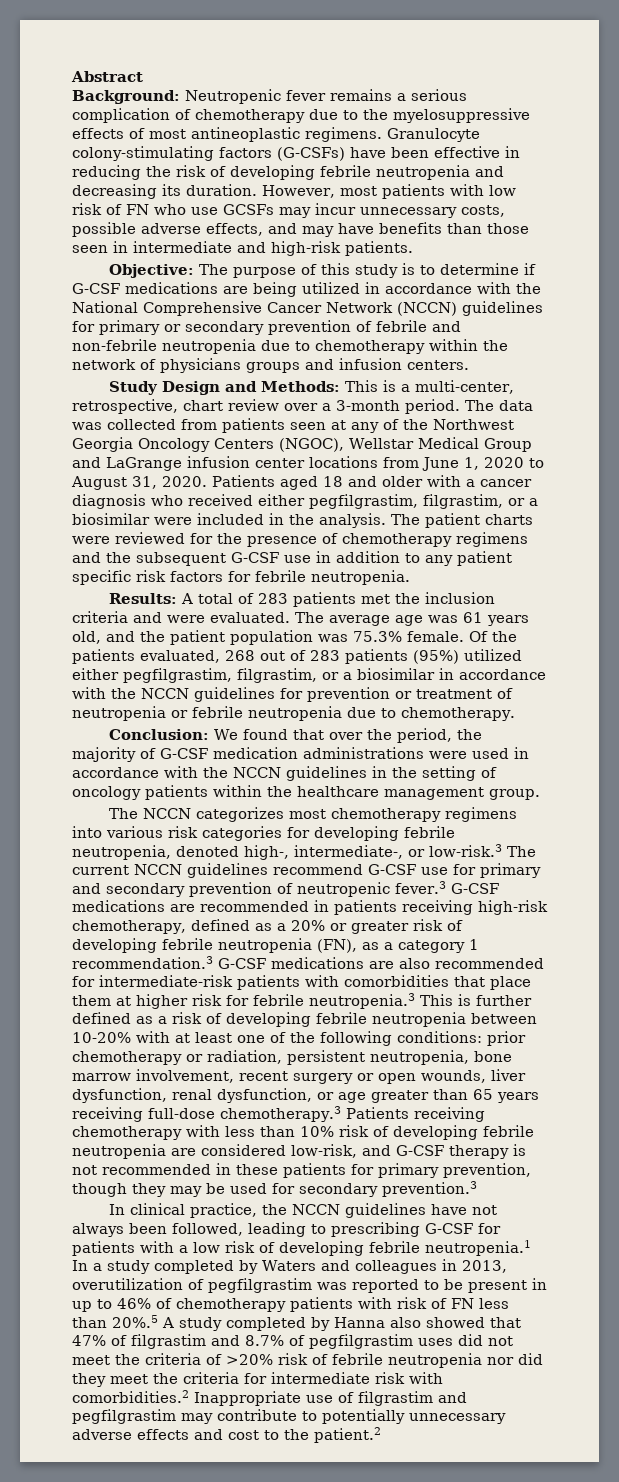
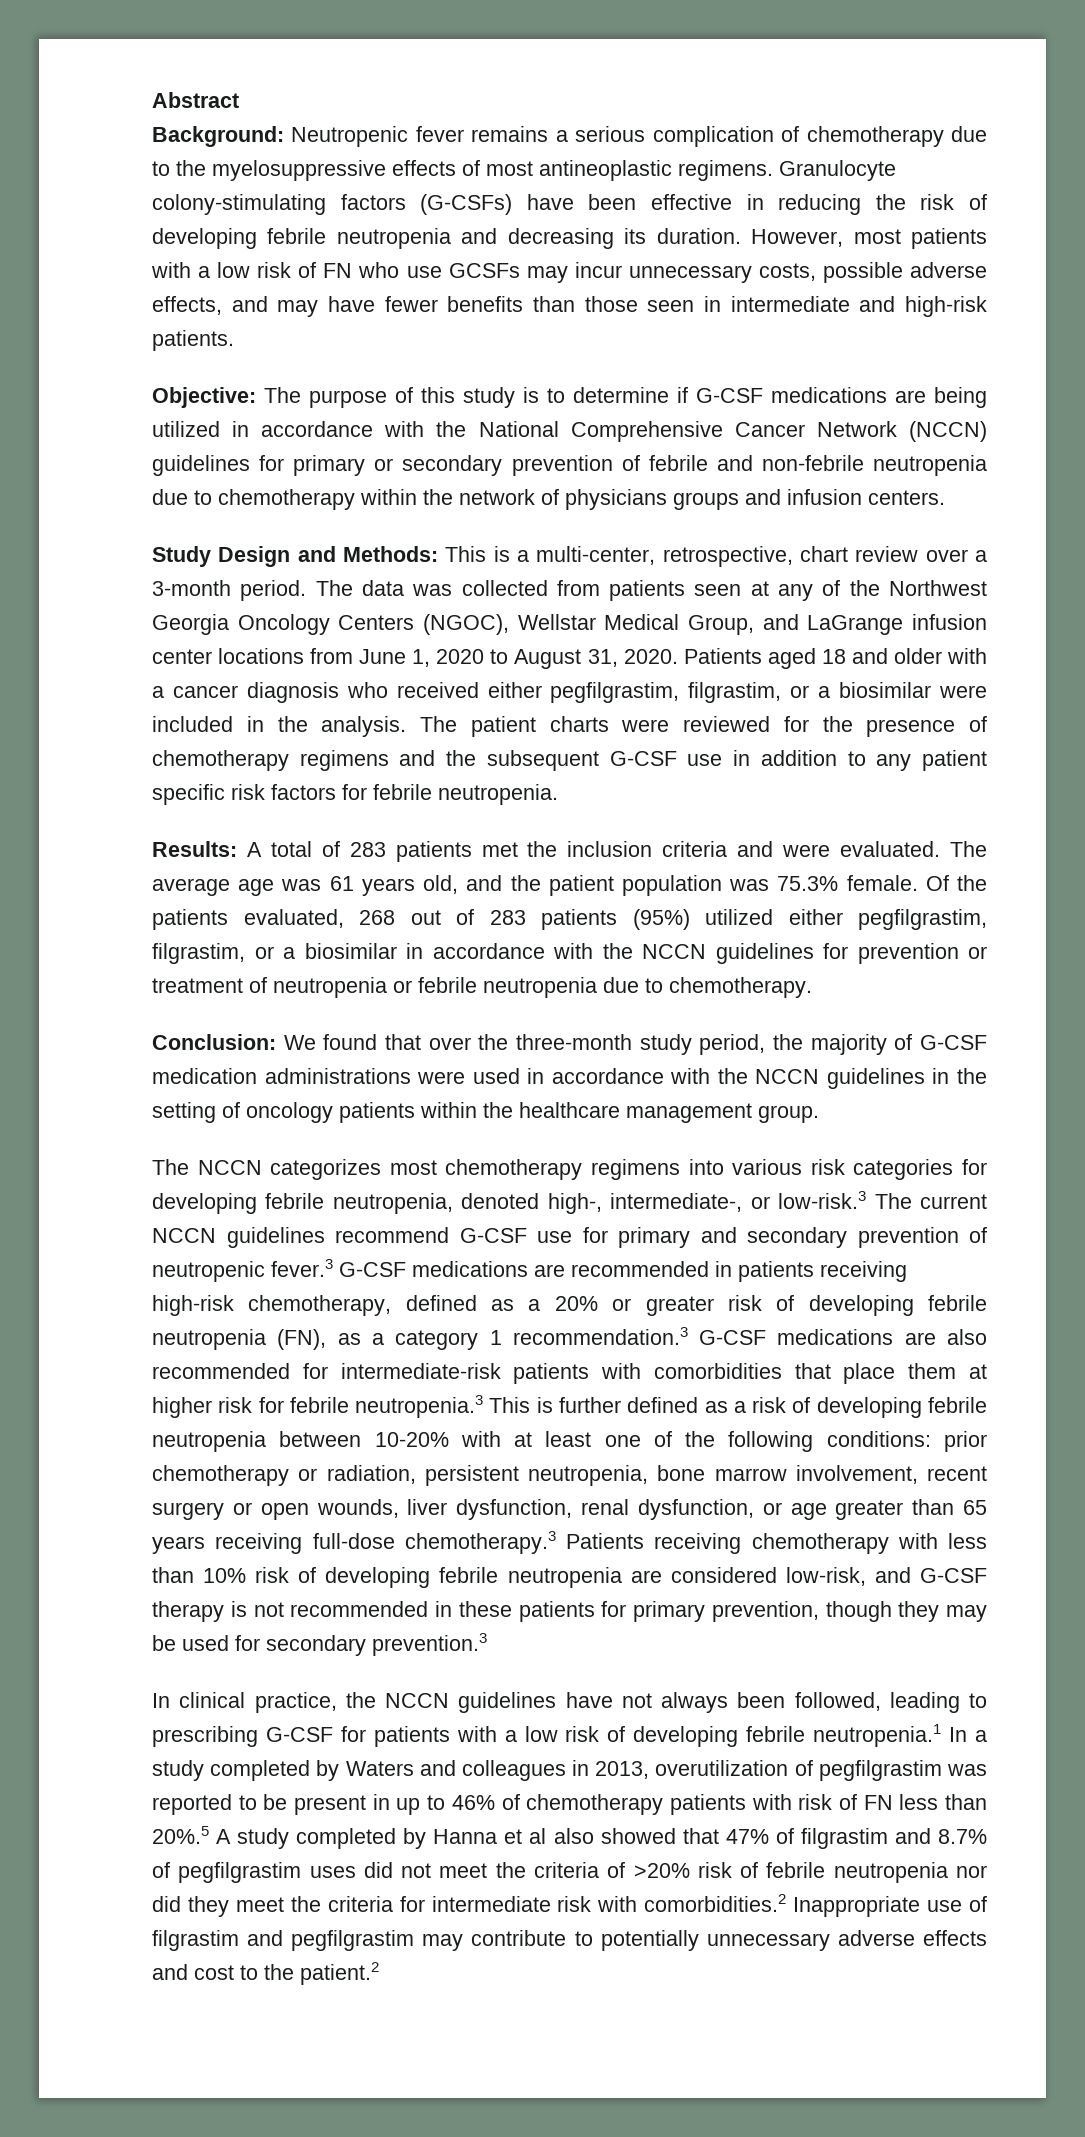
(484, 190) none -> [198,266,211,278] a
(374, 228) none -> [384,296,438,312] fewer
[483,438,532,452] Group -> [688,615,755,635] Group,
(392, 734) none -> [516,1034,692,1055] three-month study
(385, 1322) none -> [504,1828,547,1844] et al

